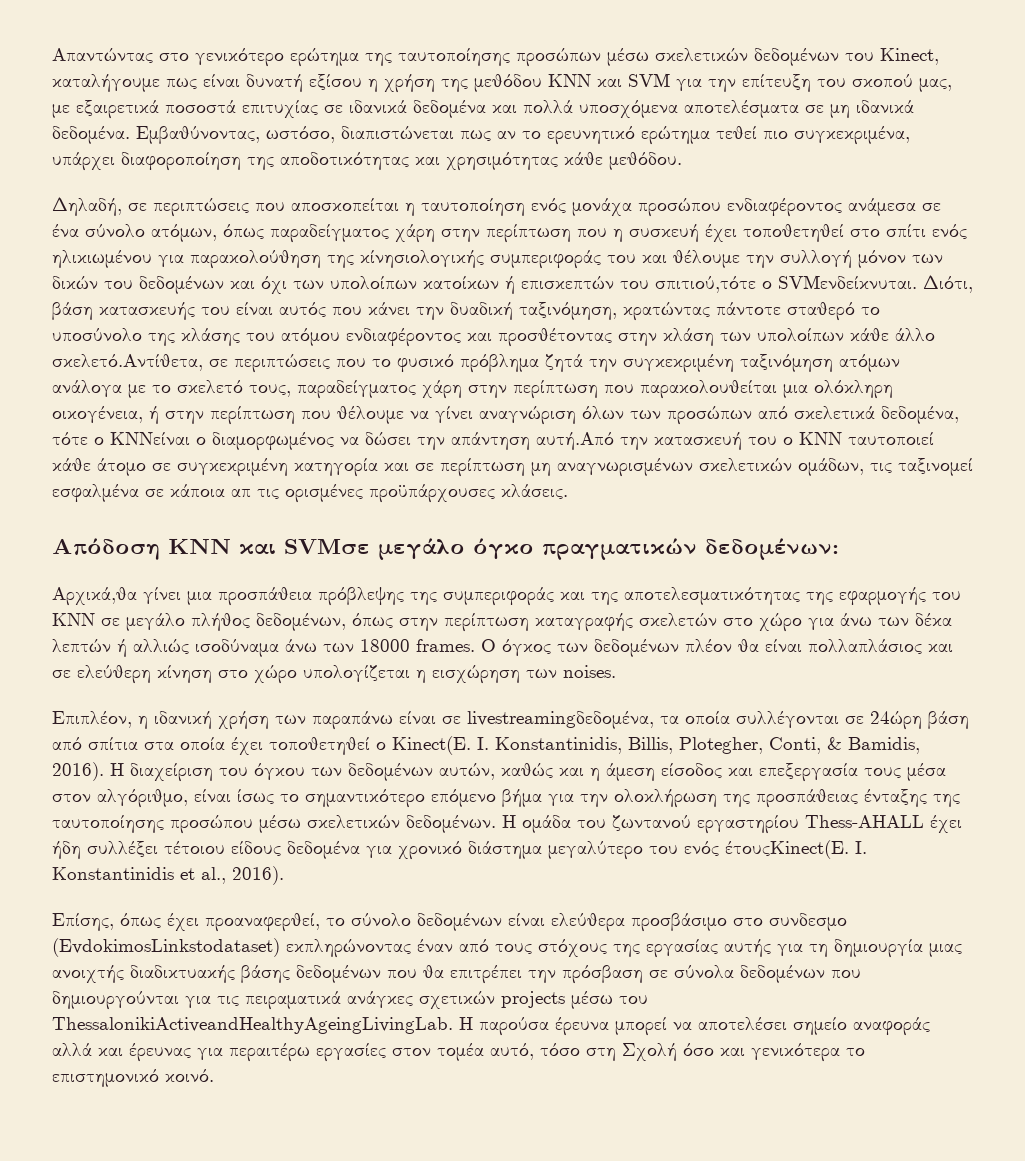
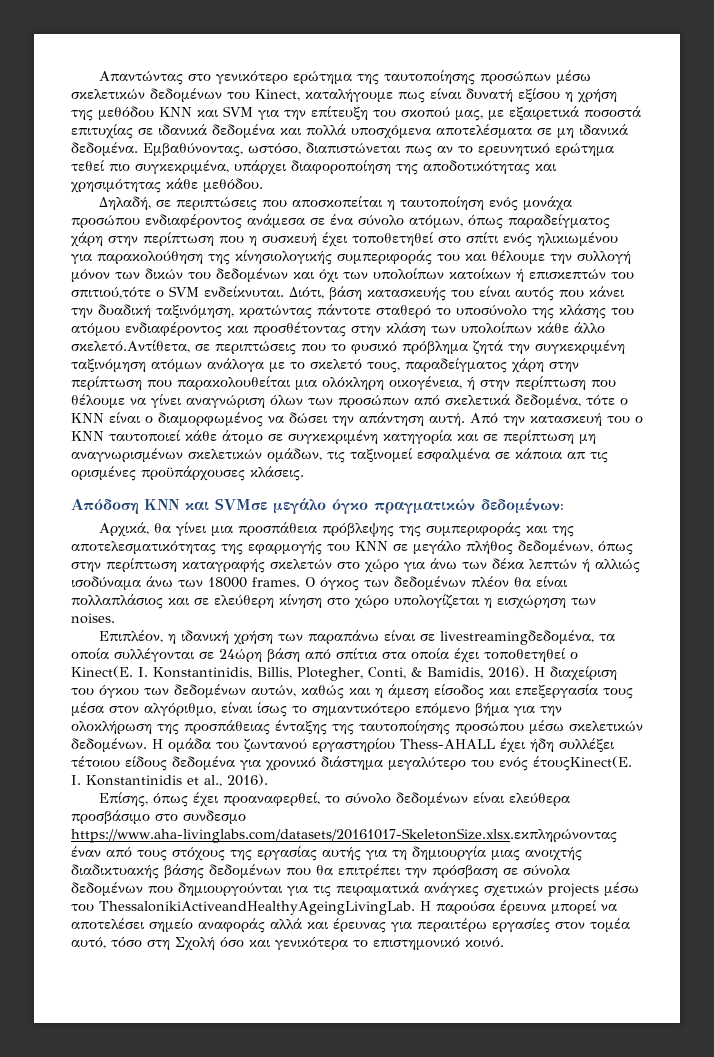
[778,275,917,289] SVMενδείκνυται. -> [169,286,284,297] SVM ενδείκνυται.
[110,432,190,445] KNNείναι -> [71,412,140,423] KNN είναι
[536,432,614,450] αυτή.Από -> [429,413,498,426] αυτή. Από
[52,587,137,606] Αρχικά,θα -> [98,522,171,537] Αρχικά, θα
[52,938,411,958] (EvdokimosLinkstodataset) εκπληρώνοντας -> [71,828,617,843] https://www.aha-livinglabs.com/datasets/20161017-SkeletonSize.xlsx.εκπληρώνοντας

